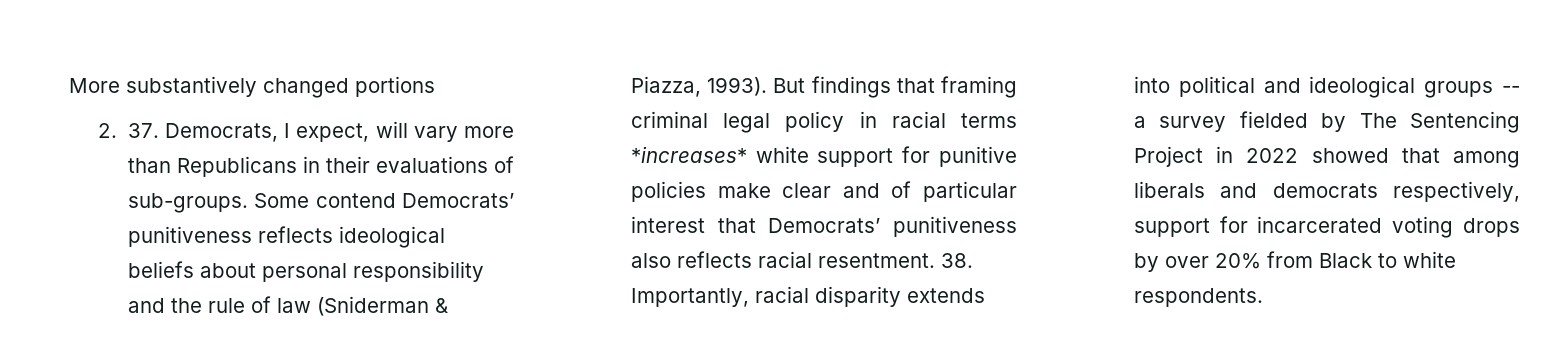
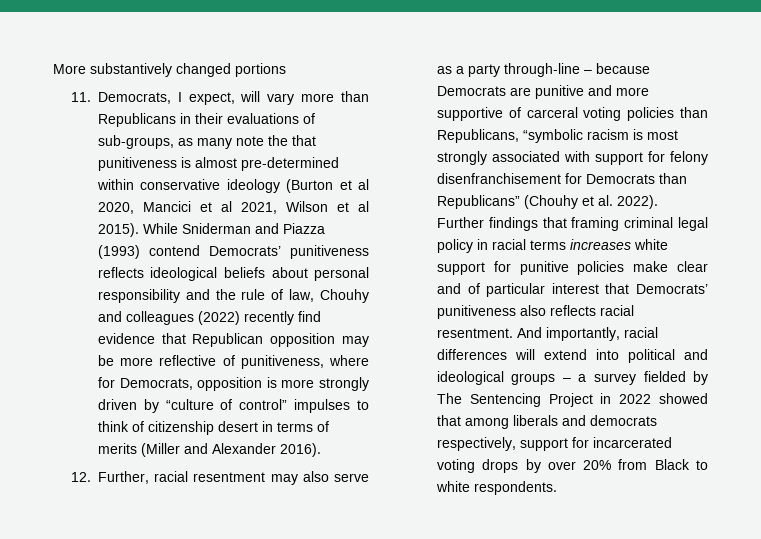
[98,123,159,138] 2. 37. -> [70,92,91,102] 11.
[127,193,310,213] sub-groups. Some -> [97,135,316,149] [97,157,339,171] [96,179,369,193] [97,201,369,214] [97,223,325,237] [97,245,140,259] sub-groups, as many note the that punitiveness is almost pre-determined within conservative ideology (Burton et al 2020, Mancici et al 2021, Wilson et al 2015). While Sniderman and Piazza (1993)
[276,296,448,316] [630,76,806,97] law (Sniderman & Piazza, 1993). But -> [289,289,369,303] [97,311,321,325] [97,333,369,347] [97,355,369,369] [97,377,369,391] [97,399,369,413] [97,421,329,435] [97,443,321,457] [70,471,369,485] [436,63,650,77] [436,85,649,99] [436,107,708,121] [436,129,678,143] [436,151,708,165] [436,173,687,184] [436,195,658,209] [436,217,484,228] law, Chouhy and colleagues (2022) recently find evidence that Republican opposition may be more reflective of punitiveness, where for Democrats, opposition is more strongly driven by “culture of control” impulses to think of citizenship desert in terms of merits (Miller and Alexander 2016). // 12. Further, racial resentment may also serve as a party through-line – because Democrats are punitive and more supportive of carceral voting policies than Republicans, “symbolic racism is most strongly associated with support for felony disenfranchisement for Democrats than Republicans” (Chouhy et al. 2022). Further
[630,146,747,163] *increases* -> [569,239,631,250] increases
[940,253,973,268] [630,286,985,307] 38. Importantly, racial disparity extends -> [516,327,658,341] [436,349,587,360] And importantly, racial differences will extend
[1502,86,1520,93] -- -> [562,378,571,382] –

